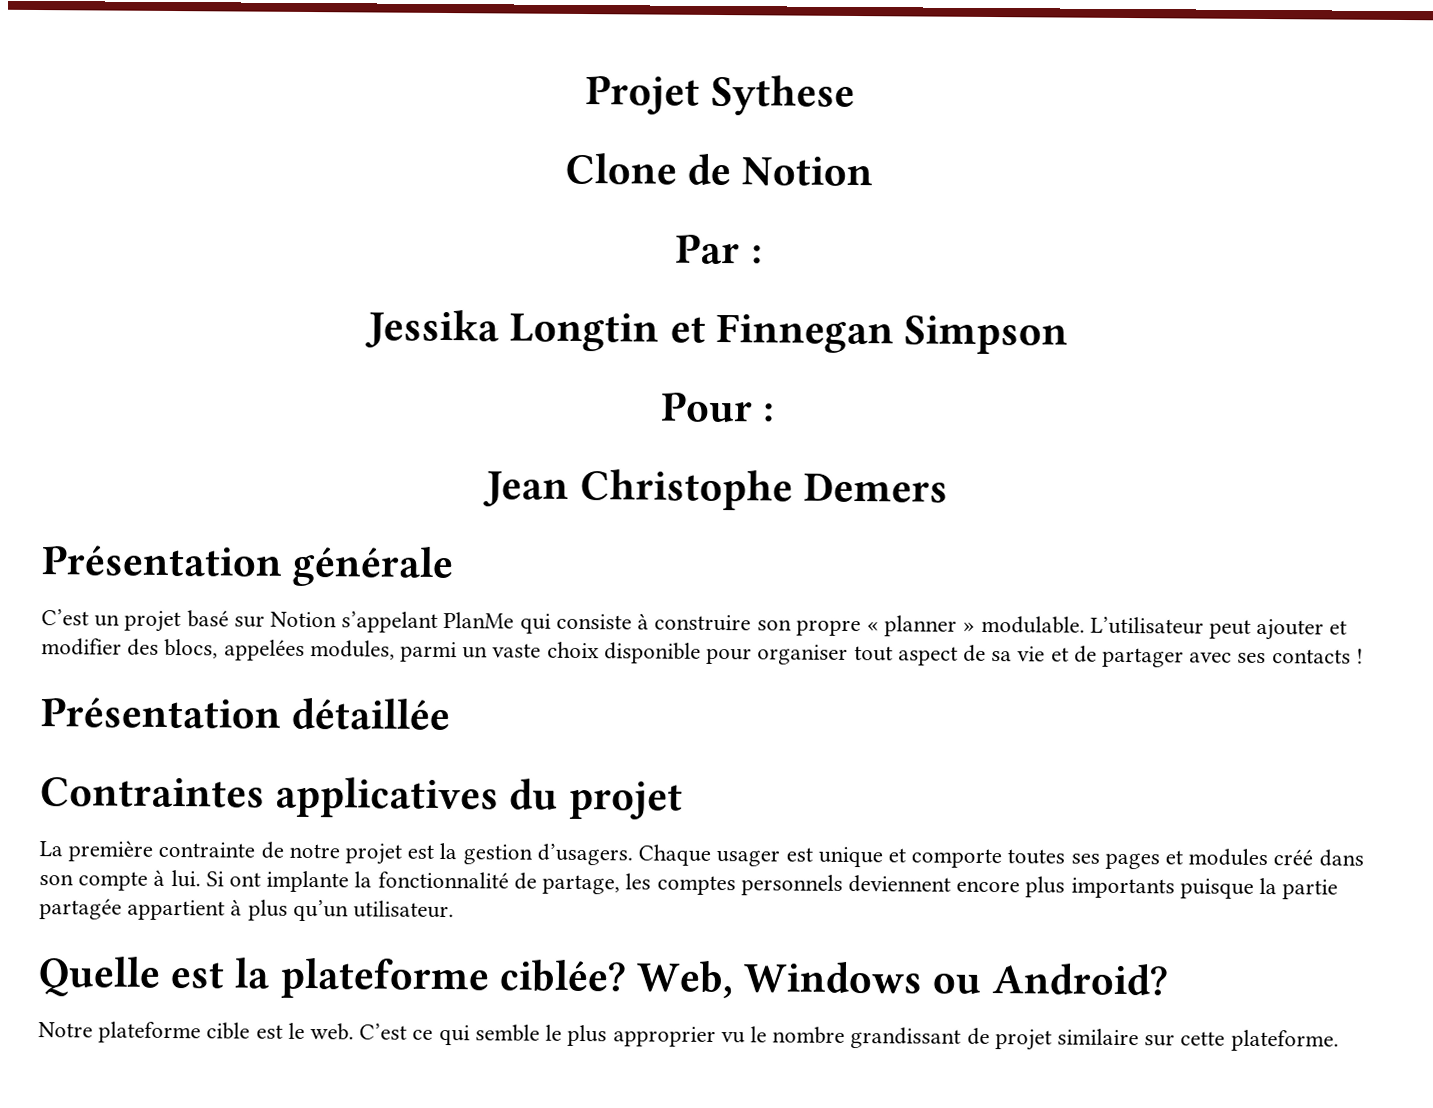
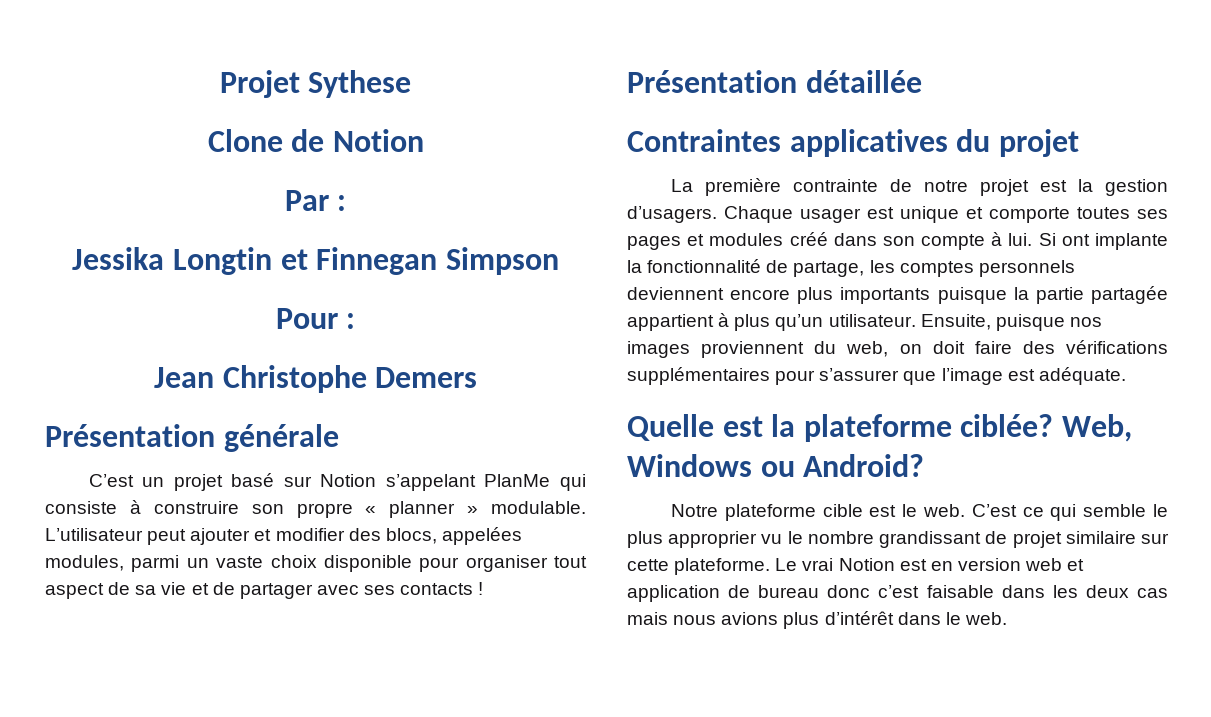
(455, 909) none -> [920,314,1102,331] [627,340,1168,358] [627,367,1126,385] Ensuite, puisque nos images proviennent du web, on doit faire des vérifications supplémentaires pour s’assurer que l’image est adéquate.
(1339, 1040) none -> [775,558,1085,571] [627,585,1169,602] [627,611,1007,629] Le vrai Notion est en version web et application de bureau donc c’est faisable dans les deux cas mais nous avions plus d’intérêt dans le web.

